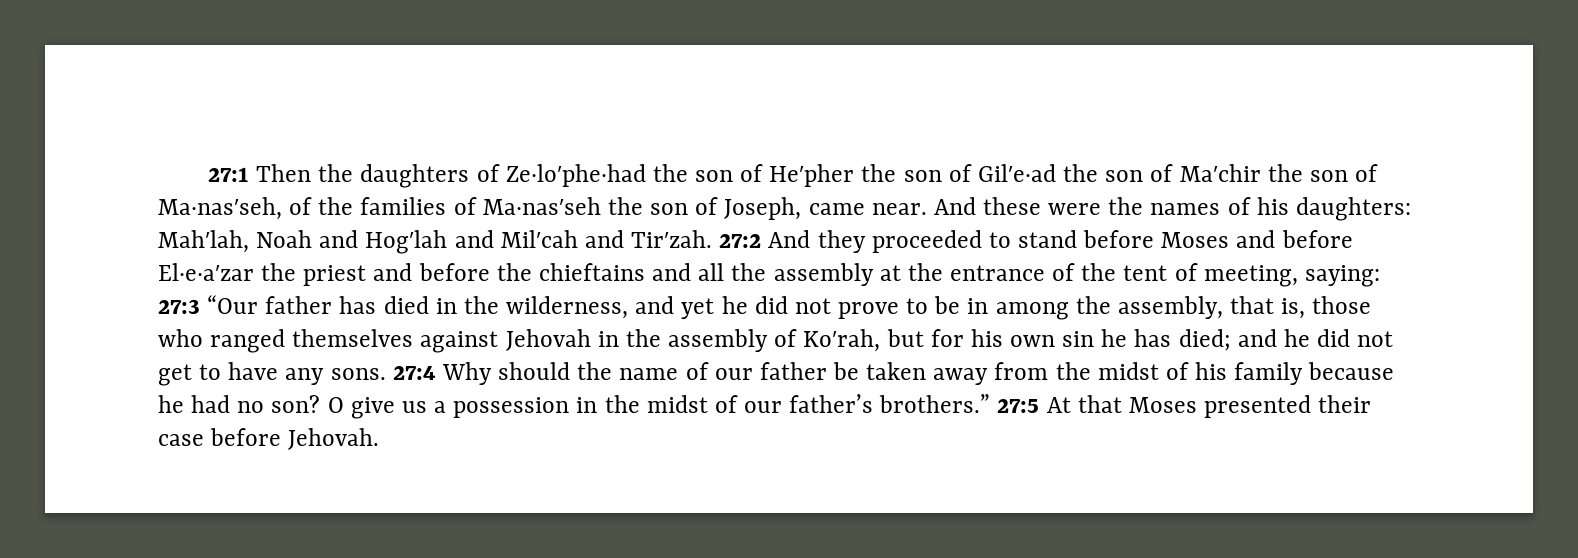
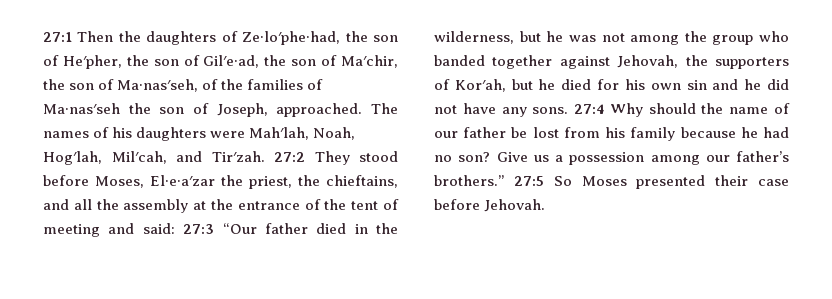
[505,164,1261,187] Ze·lo′phe·had the son of He′pher the son of Gil′e·ad the son of Ma′chir -> [242,31,398,45] [43,55,398,69] Ze·lo′phe·had, the son of He′pher, the son of Gil′e·ad, the son of Ma′chir,
[808,197,1411,221] [158,230,1353,254] [158,263,645,286] came near. And these were the names of his daughters: Mah′lah, Noah and Hog′lah and Mil′cah and Tir′zah. 27:2 And they proceeded to stand before Moses and before El·e·a′zar the priest and before the chieftains -> [276,103,398,117] [43,127,356,141] [43,151,398,165] [43,175,398,189] approached. The names of his daughters were Mah′lah, Noah, Hog′lah, Mil′cah, and Tir′zah. 27:2 They stood before Moses, El·e·a′zar the priest, the chieftains,
[1203,265,1380,287] meeting, saying: -> [43,223,175,237] meeting and said:
[339,296,377,314] has -> (308, 228) none
[635,296,1372,320] [158,329,924,353] and yet he did not prove to be in among the assembly, that is, those who ranged themselves against Jehovah in the assembly of Ko′rah, but -> [519,31,789,45] [434,55,789,69] [434,79,592,92] but he was not among the group who banded together against Jehovah, the supporters of Kor′ah, but he died
[1101,329,1231,351] he has died; -> (707, 85) none
[158,364,222,386] get to -> (457, 109) none
[866,362,1189,385] taken away from the midst of -> [532,127,600,138] lost from
[327,397,395,419] O give -> [496,152,528,162] Give
[576,395,738,413] in the midst of -> [650,155,700,165] among
[1046,395,1122,413] At that -> [553,176,572,186] So

